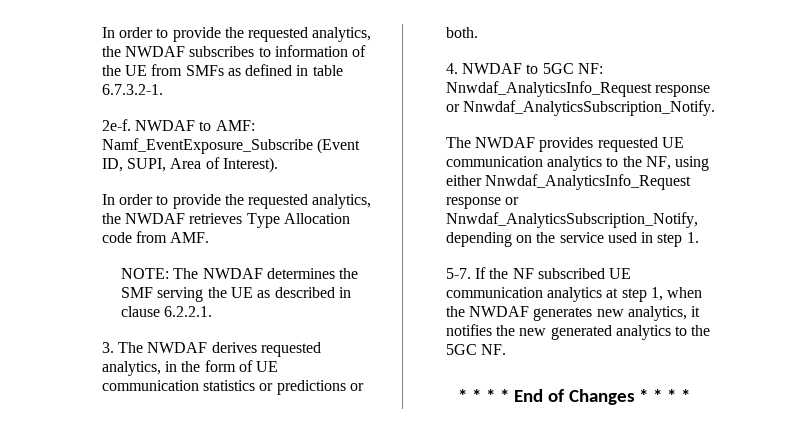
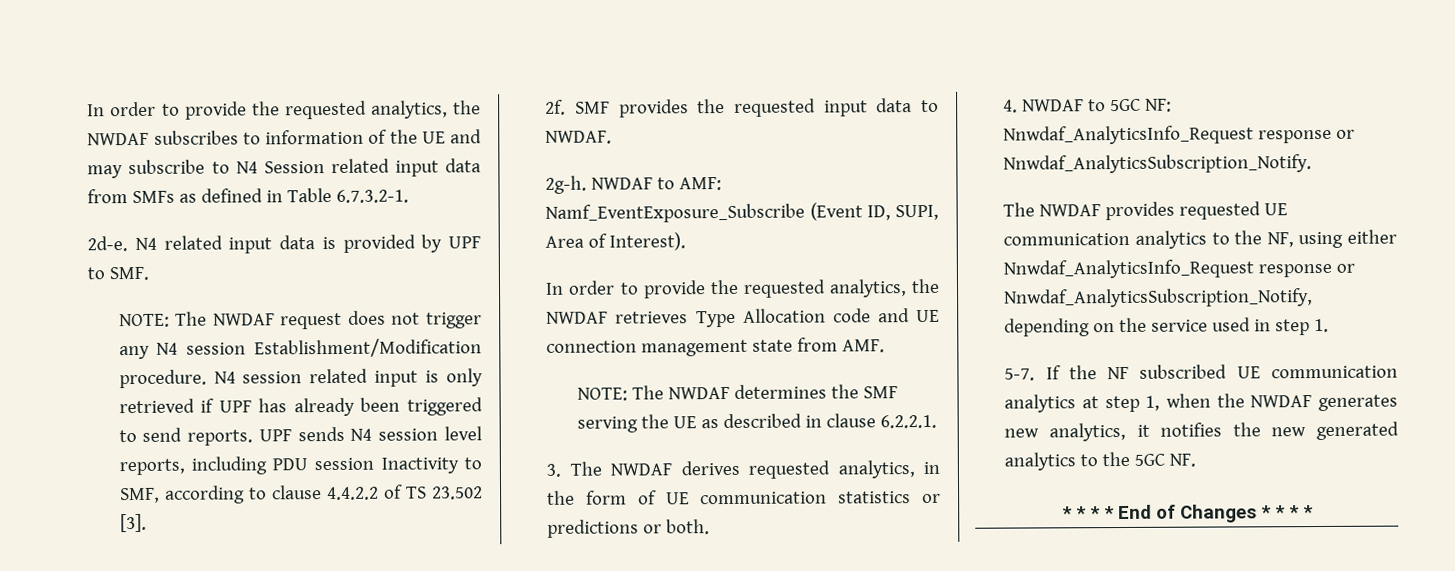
(147, 70) none -> [450,129,483,144] [87,158,481,179] and may subscribe to N4 Session related input data
[312,65,343,76] table -> [287,187,333,203] Table
[101,119,131,131] 2e-f. -> [87,234,481,254] [87,266,150,281] [118,310,482,330] [118,338,482,360] [118,368,483,389] [118,397,483,417] [118,426,482,446] [118,456,482,476] [119,484,484,504] [119,513,147,533] [545,98,939,118] [545,130,613,144] [545,175,588,194] 2d-e. N4 related input data is provided by UPF to SMF. // NOTE: The NWDAF request does not trigger any N4 session Establishment/Modification procedure. N4 session related input is only retrieved if UPF has already been triggered to send reports. UPF sends N4 session level reports, including PDU session Inactivity to SMF, according to clause 4.4.2.2 of TS 23.502 [3]. // 2f. SMF provides the requested input data to NWDAF. // 2g-h.
(132, 237) none -> [877,308,940,323] [546,339,794,357] and UE connection management state

